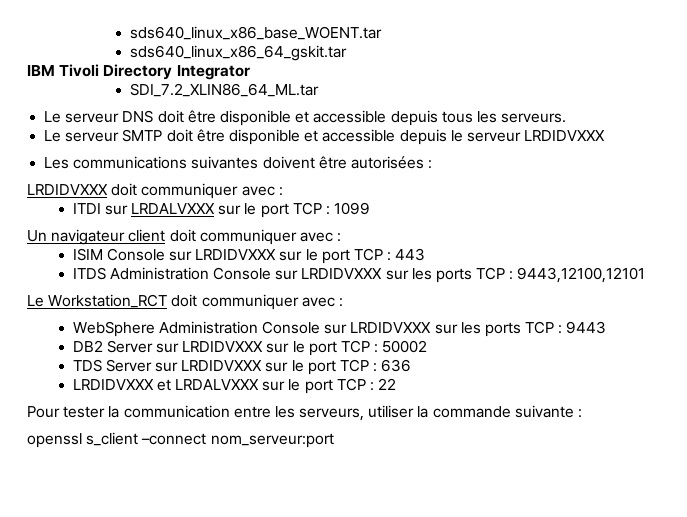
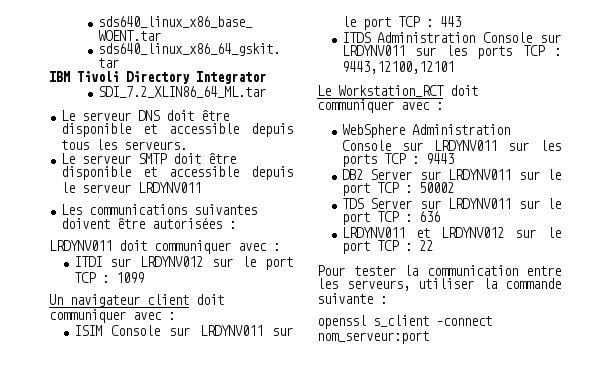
[524,130,606,141] LRDIDVXXX -> [138,182,202,193] LRDYNV011
[27,184,108,195] LRDIDVXXX -> [49,240,112,251] LRDYNV011
[130,203,215,214] LRDALVXXX -> [140,256,204,267] LRDYNV012
[195,249,277,260] LRDIDVXXX -> [199,325,263,336] LRDYNV011
[301,268,383,279] LRDIDVXXX -> [341,45,405,56] LRDYNV011
[350,322,432,333] LRDIDVXXX -> [433,140,497,151] LRDYNV011
[182,341,264,352] LRDIDVXXX -> [448,169,512,180] LRDYNV011
[181,360,263,371] LRDIDVXXX -> [448,198,512,209] LRDYNV011
[72,379,259,391] LRDIDVXXX et LRDALVXXX -> [341,227,504,238] LRDYNV011 et LRDYNV012

